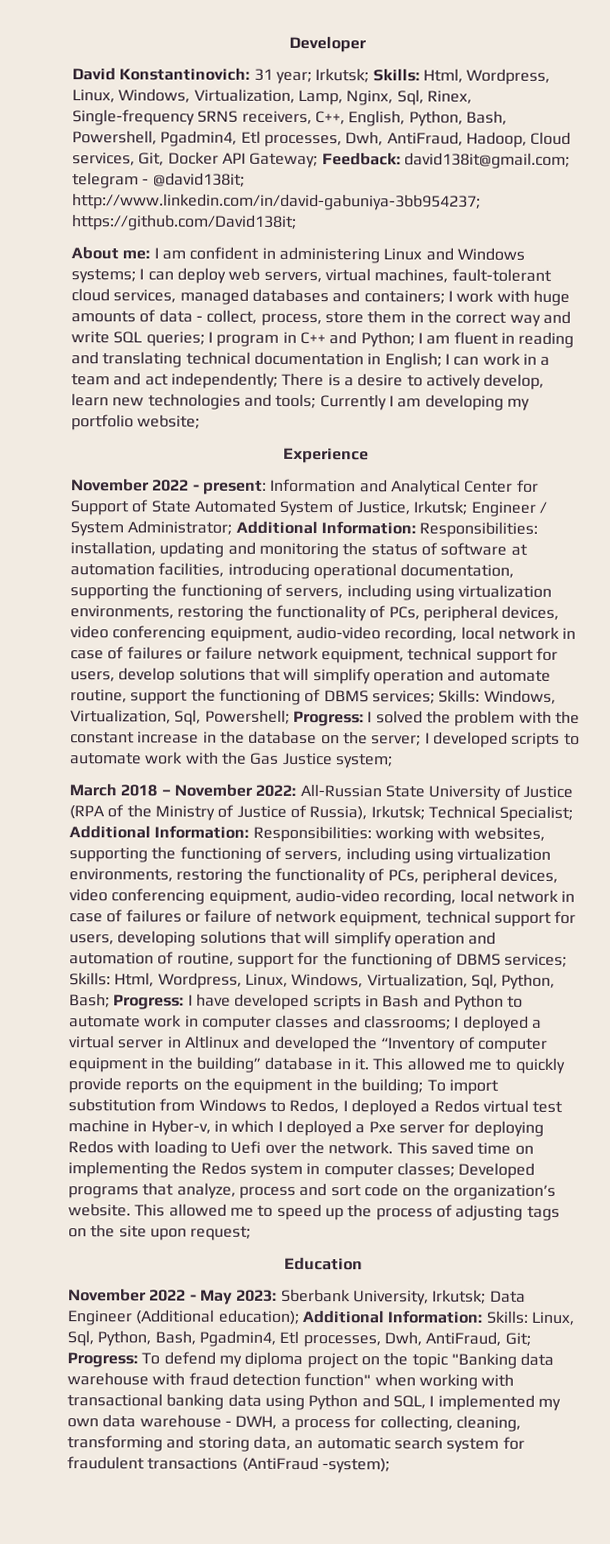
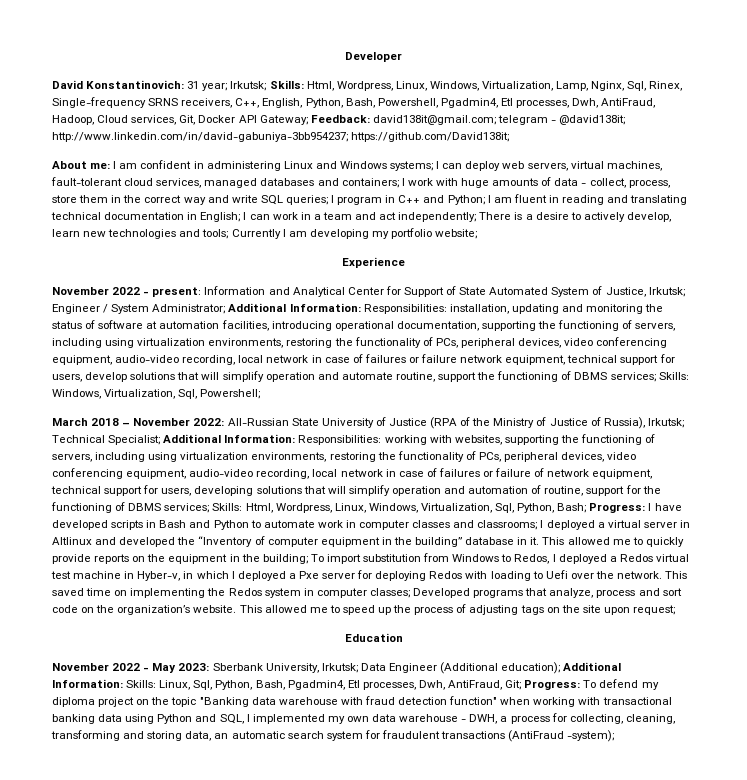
[292,710,580,727] [70,730,580,748] [70,751,393,769] Progress: I solved the problem with the constant increase in the database on the server; I developed scripts to automate work with the Gas Justice system; -> (261, 394) none

